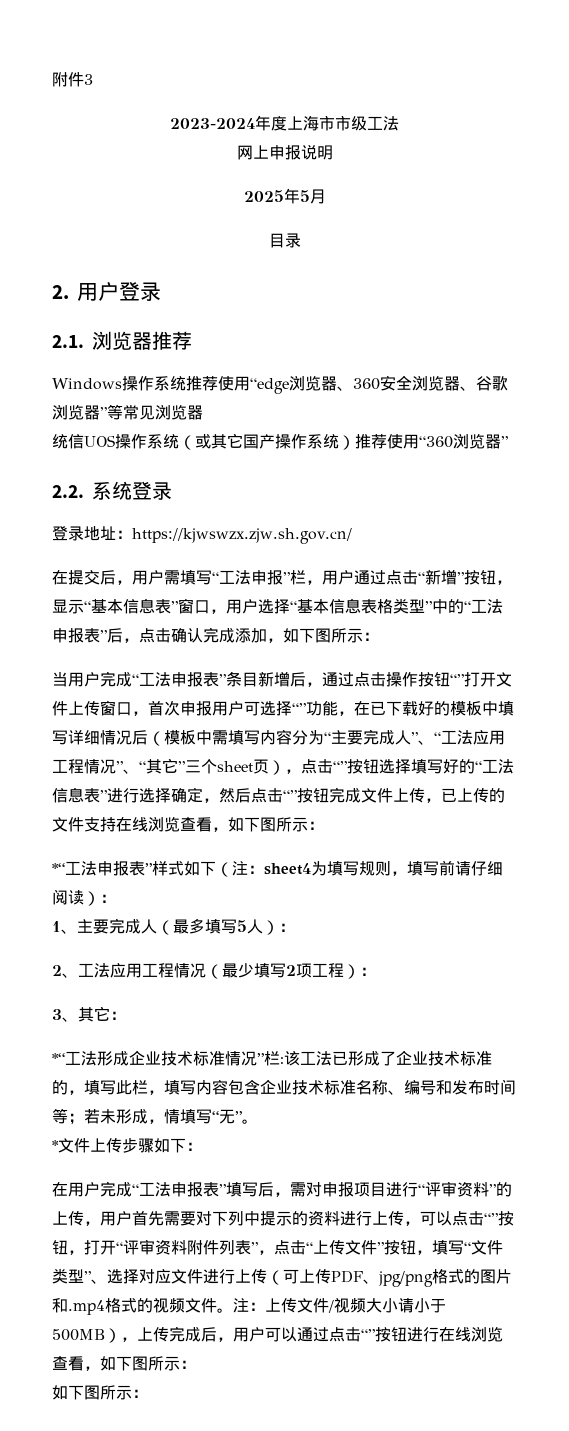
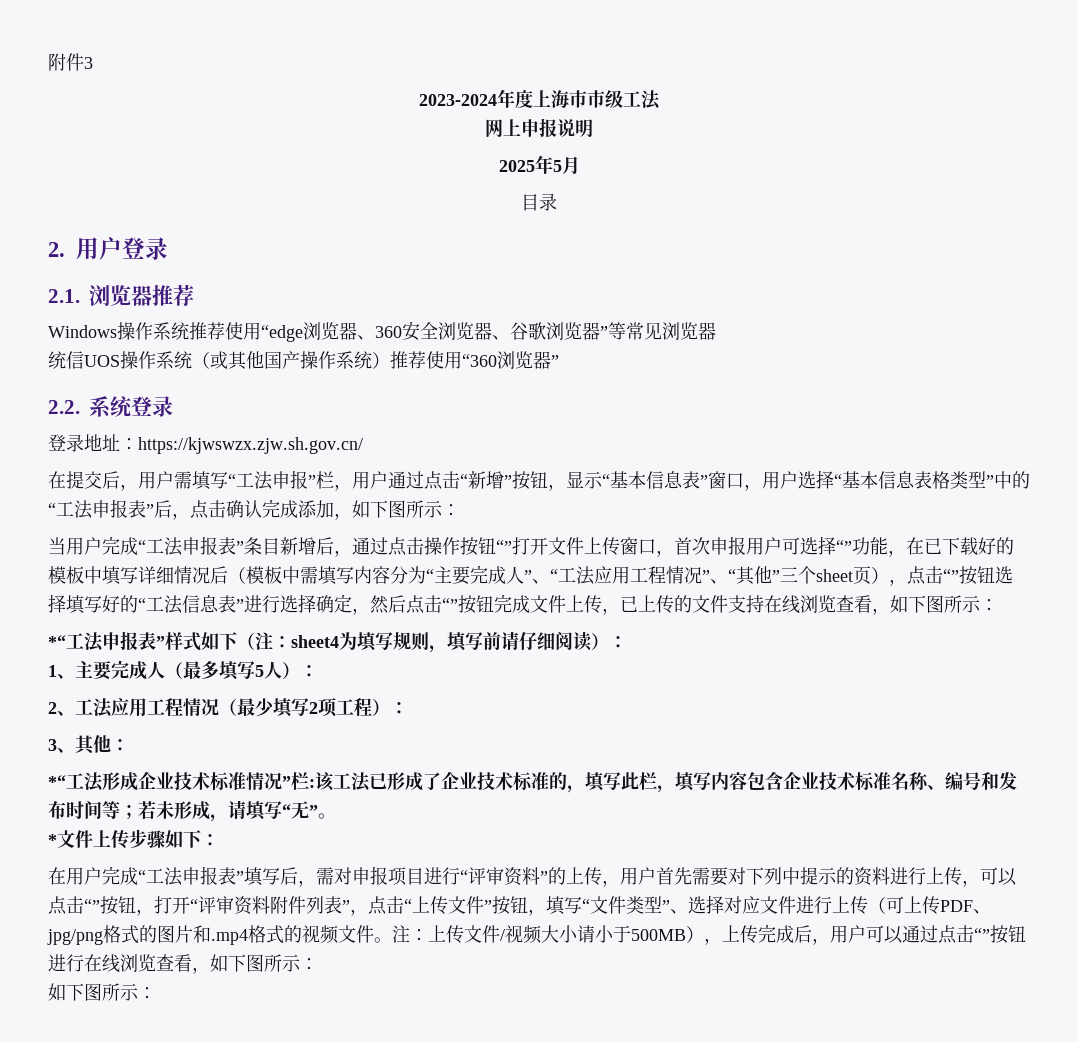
[227,433,243,448] 它 -> [246,351,264,369] 他
[162,758,178,773] 它 -> [754,566,772,584] 他
[94,1006,110,1021] 它 -> [93,735,111,753] 他
[164,1109,180,1124] 情 -> [228,800,246,820] 请

